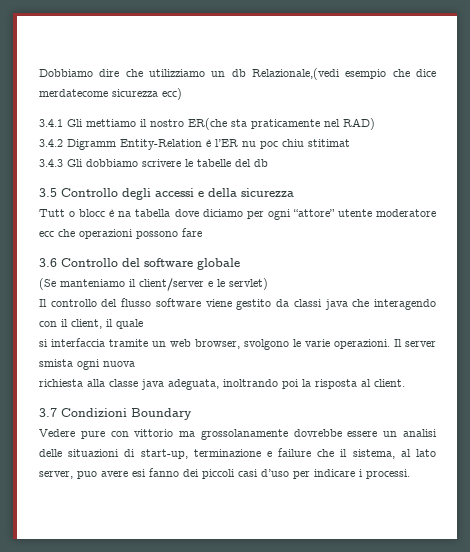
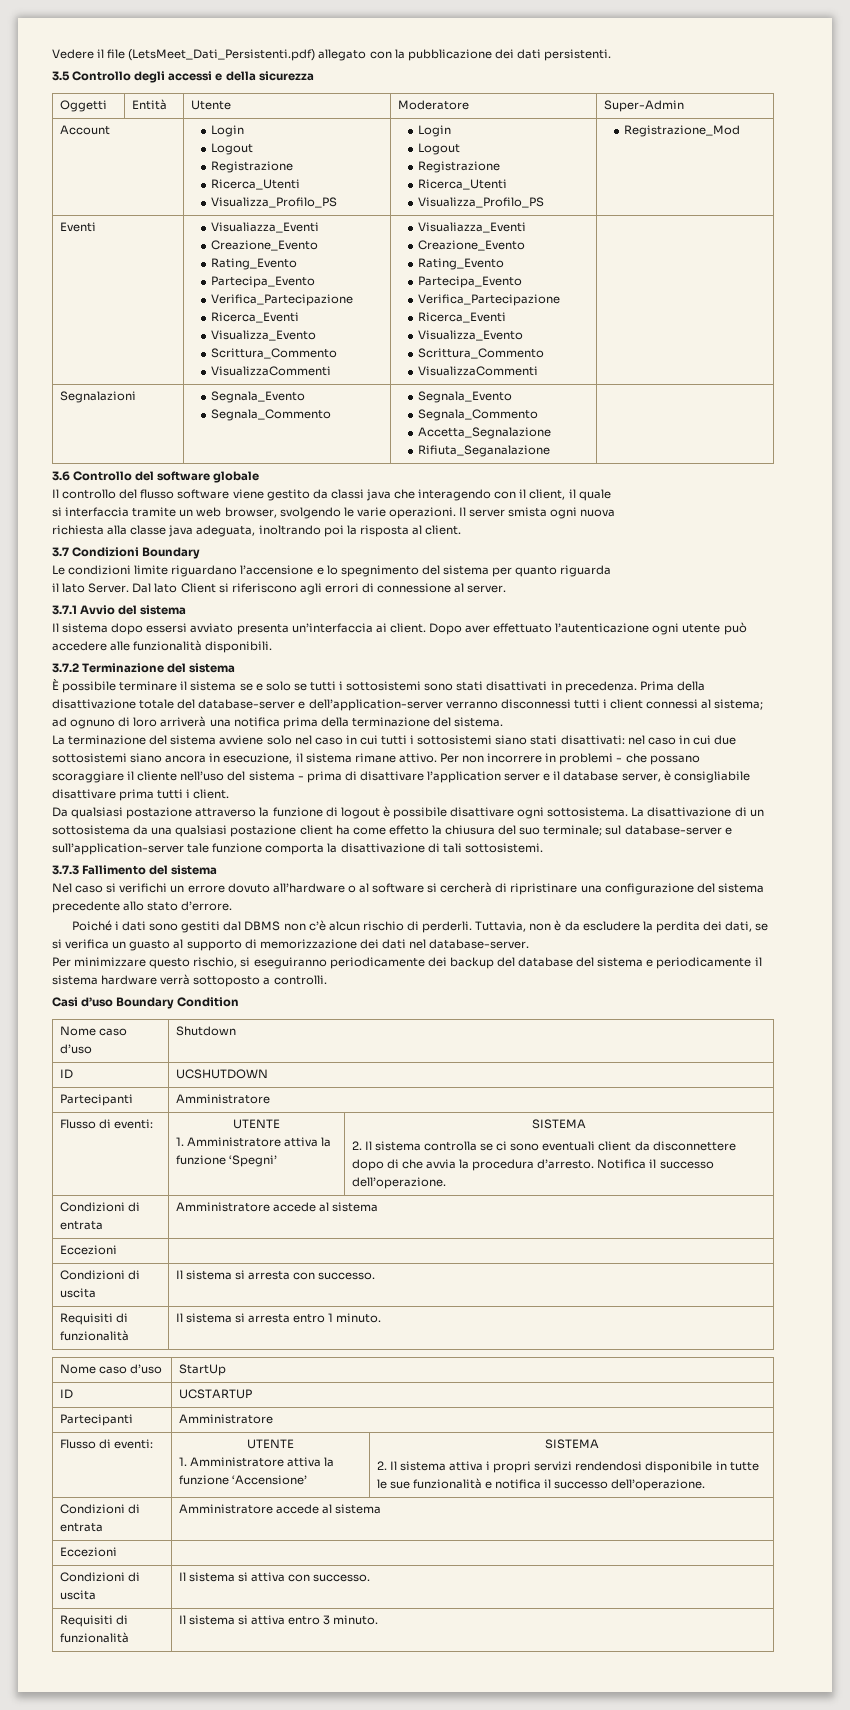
[39,68,436,80] [39,88,182,100] [39,118,375,130] [39,139,350,150] [39,159,268,167] Dobbiamo dire che utilizziamo un db Relazionale,(vedi esempio che dice merdatecome sicurezza ecc) // 3.4.1 Gli mettiamo il nostro ER(che sta praticamente nel RAD) // 3.4.2 Digramm Entity-Relation è l’ER nu poc chiu stitimat // 3.4.3 Gli dobbiamo scrivere le tabelle del db -> [52,49,612,61] Vedere il file (LetsMeet_Dati_Persistenti.pdf) allegato con la pubblicazione dei dati persistenti.
[39,209,436,220] [39,228,202,239] // Tutt o blocc è na tabella dove diciamo per ogni “attore” utente moderatore ecc che operazioni possono fare -> [59,100,107,112] [131,99,167,110] [190,100,231,110] [397,100,469,110] [603,100,684,112] [59,125,110,135] [211,125,245,137] [211,143,254,155] [211,161,294,173] [211,179,301,190] [211,197,338,208] [418,125,452,137] [418,143,461,155] [418,161,501,173] [418,179,508,190] [418,197,545,208] [624,125,741,137] [59,222,96,232] [211,222,320,233] [211,240,319,251] [211,258,298,270] [211,276,316,288] [211,294,354,306] [211,312,300,323] [211,330,317,341] [211,348,338,359] [211,366,332,376] [418,222,527,233] [418,240,526,251] [418,258,505,270] [418,276,523,288] [418,294,561,306] [418,312,507,323] [418,330,524,341] [418,348,545,359] [418,366,539,376] [59,391,136,403] [211,391,306,403] [211,409,332,421] [418,391,513,403] [418,409,539,421] [418,427,552,439] [418,445,551,457] // Oggetti | Entità | Utente | Moderatore | Super-Admin // Account | Login // Logout // Registrazione // Ricerca_Utenti // Visualizza_Profilo_PS | Login // Logout // Registrazione // Ricerca_Utenti // Visualizza_Profilo_PS | Registrazione_Mod // Eventi | Visualiazza_Eventi // Creazione_Evento // Rating_Evento // Partecipa_Evento // Verifica_Partecipazione // Ricerca_Eventi // Visualizza_Evento // Scrittura_Commento // VisualizzaCommenti | Visualiazza_Eventi // Creazione_Evento // Rating_Evento // Partecipa_Evento // Verifica_Partecipazione // Ricerca_Eventi // Visualizza_Evento // Scrittura_Commento // VisualizzaCommenti | // Segnalazioni | Segnala_Evento // Segnala_Commento | Segnala_Evento // Segnala_Commento // Accetta_Segnalazione // Rifiuta_Seganalazione |
[39,278,268,291] // (Se manteniamo il client/server e le servlet) -> (260, 477) none
[244,339,289,350] svolgono -> [279,507,341,519] svolgendo
[39,429,437,440] [39,448,437,459] [39,468,410,479] Vedere pure con vittorio ma grossolanamente dovrebbe essere un analisi delle situazioni di start-up, terminazione e failure che il sistema, al lato server, puo avere esi fanno dei piccoli casi d’uso per indicare i processi. -> [52,565,612,577] [52,583,507,595] [52,605,187,615] [52,622,747,635] [52,640,273,653] [52,663,236,673] [52,679,705,693] [52,699,764,711] [52,716,504,729] [52,735,737,745] [52,753,700,765] [52,770,750,783] [52,789,230,801] [52,806,764,819] [52,825,732,837] [52,843,543,855] [52,865,218,875] [52,882,764,895] [52,901,233,913] [71,920,769,933] [52,939,530,951] [52,957,762,969] [52,974,327,987] [52,997,240,1009] [59,1026,127,1036] [59,1044,92,1054] [175,1026,236,1036] [59,1069,73,1079] [175,1069,268,1079] [59,1094,133,1106] [175,1094,270,1104] [59,1119,153,1129] [233,1119,280,1129] [175,1137,331,1147] [175,1155,277,1167] [532,1119,586,1129] [351,1141,736,1151] [351,1159,714,1171] [351,1177,446,1189] [59,1202,140,1212] [59,1221,103,1230] [175,1202,378,1212] [59,1245,117,1255] [59,1270,140,1280] [59,1288,96,1298] [175,1270,376,1280] [59,1313,128,1325] [59,1330,129,1341] [175,1313,382,1323] [59,1364,162,1374] [178,1364,226,1376] [59,1389,73,1399] [178,1389,252,1399] [59,1414,133,1426] [178,1414,273,1424] [59,1439,153,1449] [247,1439,294,1449] [178,1457,334,1467] [178,1475,307,1485] [544,1439,599,1449] [376,1461,759,1473] [376,1478,706,1491] [59,1504,140,1514] [59,1523,103,1532] [178,1504,381,1514] [59,1547,117,1557] [59,1572,140,1582] [59,1590,96,1600] [178,1572,371,1582] [59,1615,128,1627] [59,1632,129,1643] [178,1615,379,1625] Le condizioni limite riguardano l’accensione e lo spegnimento del sistema per quanto riguarda // il lato Server. Dal lato Client si riferiscono agli errori di connessione al server. // 3.7.1 Avvio del sistema // Il sistema dopo essersi avviato presenta un’interfaccia ai client. Dopo aver effettuato l’autenticazione ogni utente può accedere alle funzionalità disponibili. // 3.7.2 Terminazione del sistema // È possibile terminare il sistema se e solo se tutti i sottosistemi sono stati disattivati in precedenza. Prima della disattivazione totale del database-server e dell’application-server verranno disconnessi tutti i client connessi al sistema; ad ognuno di loro arriverà una notifica prima della terminazione del sistema. // La terminazione del sistema avviene solo nel caso in cui tutti i sottosistemi siano stati disattivati: nel caso in cui due sottosistemi siano ancora in esecuzione, il sistema rimane attivo. Per non incorrere in problemi - che possano scoraggiare il cliente nell’uso del sistema - prima di disattivare l’application server e il database server, è consigliabile disattivare prima tutti i client. // Da qualsiasi postazione attraverso la funzione di logout è possibile disattivare ogni sottosistema. La disattivazione di un sottosistema da una qualsiasi postazione client ha come effetto la chiusura del suo terminale; sul database-server e sull’application-server tale funzione comporta la disattivazione di tali sottosistemi. // 3.7.3 Fallimento del sistema // Nel caso si verifichi un errore dovuto all’hardware o al software si cercherà di ripristinare una configurazione del sistema precedente allo stato d’errore. // Poiché i dati sono gestiti dal DBMS non c’è alcun rischio di perderli. Tuttavia, non è da escludere la perdita dei dati, se si verifica un guasto al supporto di memorizzazione dei dati nel database-server. // Per minimizzare questo rischio, si eseguiranno periodicamente dei backup del database del sistema e periodicamente il sistema hardware verrà sottoposto a controlli. // Casi d’uso Boundary Condition // Nome caso d’uso | Shutdown // ID | UCSHUTDOWN // Partecipanti | Amministratore // Flusso di eventi: | UTENTE // 1. Amministratore attiva la funzione ‘Spegni’ | SISTEMA // 2. Il sistema controlla se ci sono eventuali client da disconnettere dopo di che avvia la procedura d’arresto. Notifica il successo dell’operazione. // Condizioni di entrata | Amministratore accede al sistema // Eccezioni | // Condizioni di uscita | Il sistema si arresta con successo. // Requisiti di funzionalità | Il sistema si arresta entro 1 minuto. // Nome caso d’uso | StartUp // ID | UCSTARTUP // Partecipanti | Amministratore // Flusso di eventi: | UTENTE // 1. Amministratore attiva la funzione ‘Accensione’ | SISTEMA // 2. Il sistema attiva i propri servizi rendendosi disponibile in tutte le sue funzionalità e notifica il successo dell’operazione. // Condizioni di entrata | Amministratore accede al sistema // Eccezioni | // Condizioni di uscita | Il sistema si attiva con successo. // Requisiti di funzionalità | Il sistema si attiva entro 3 minuto.

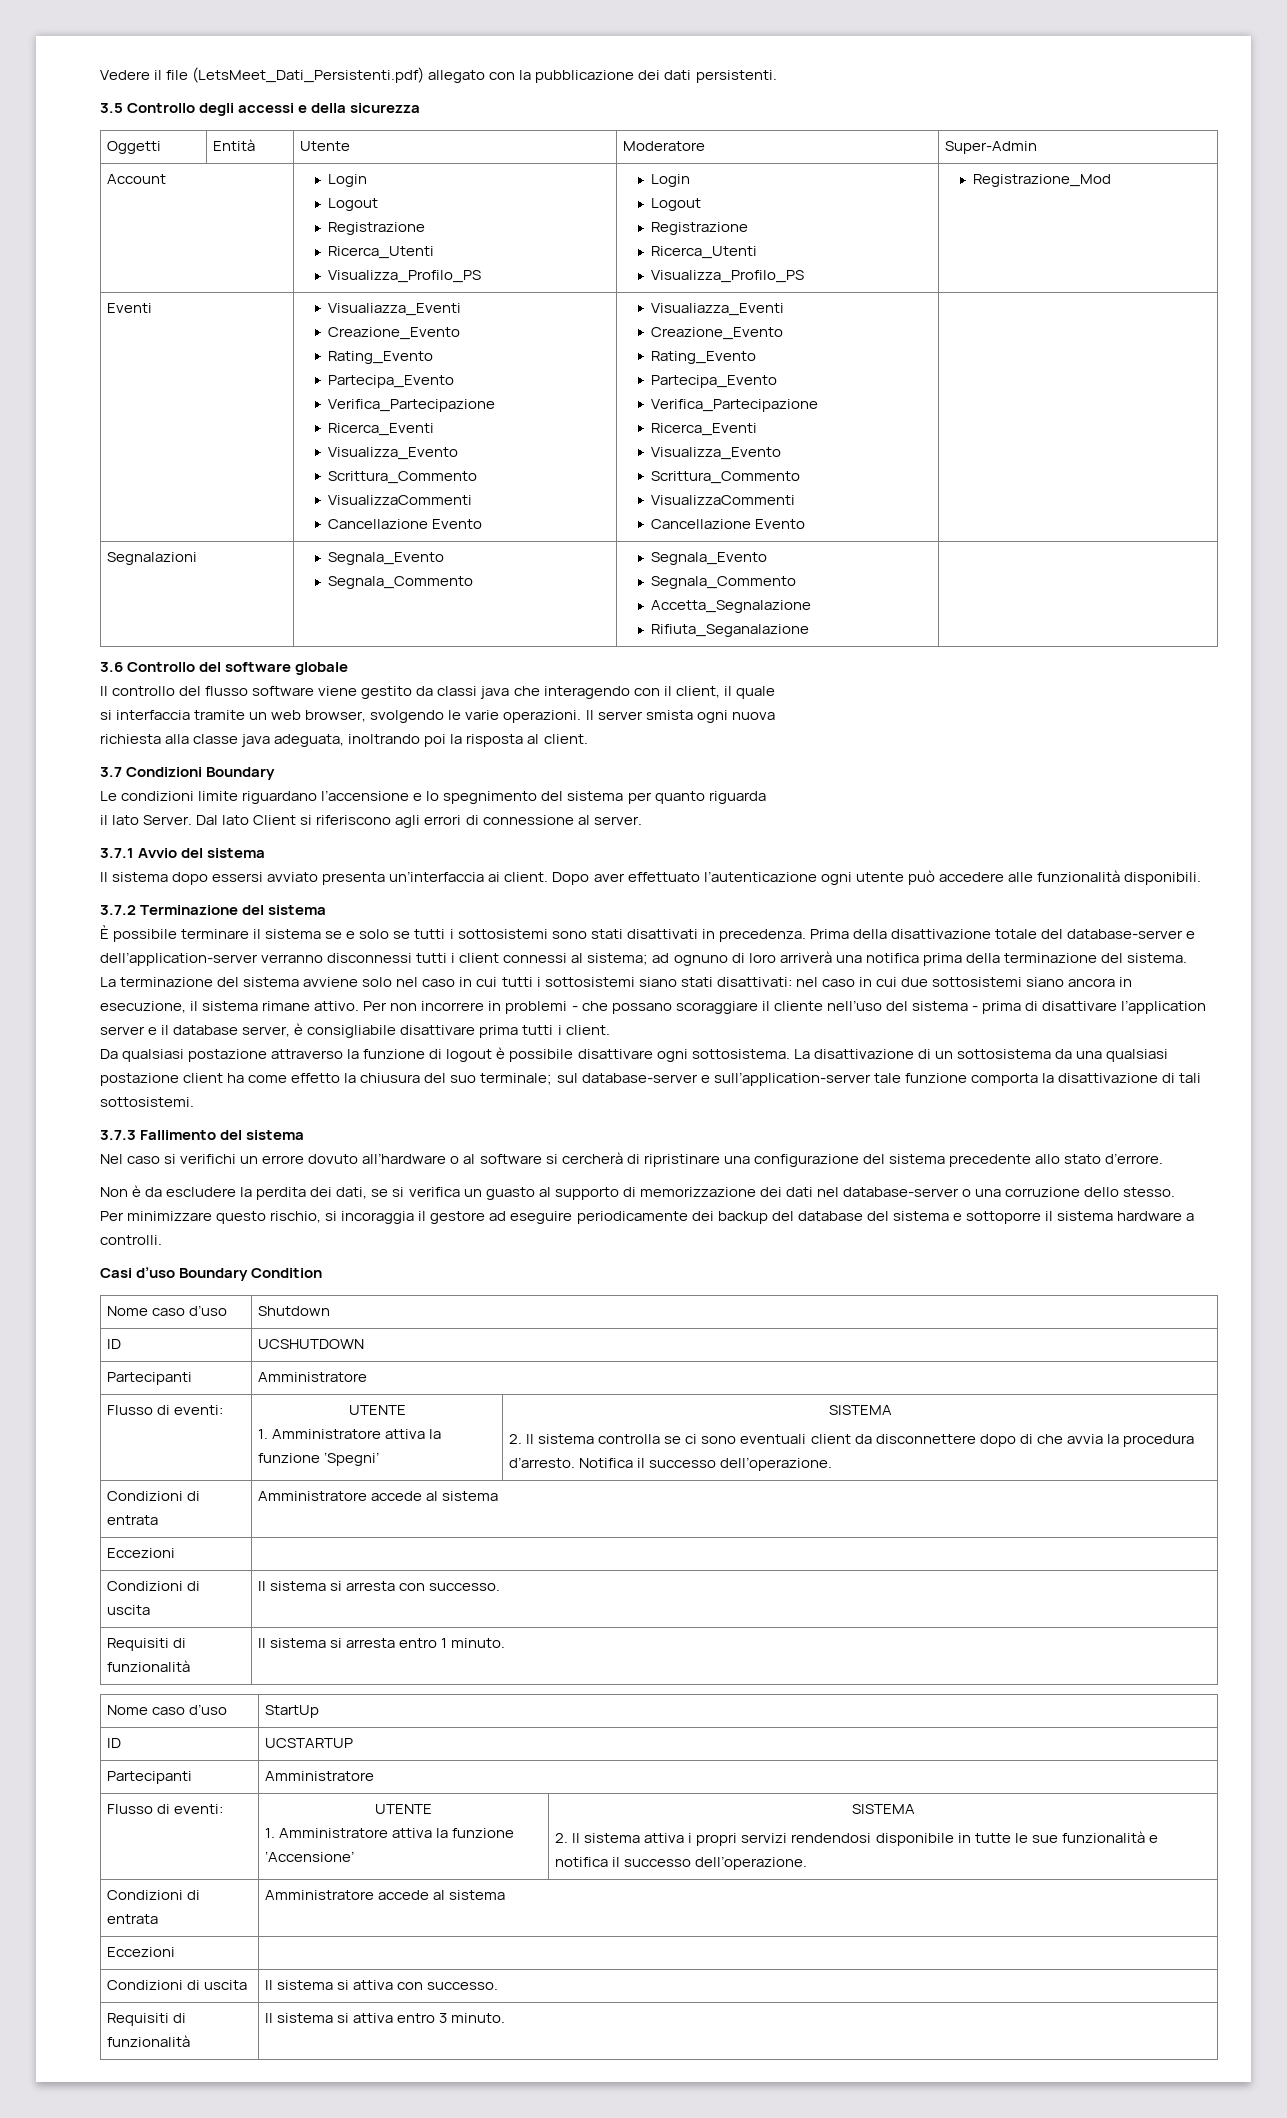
[418,222,527,233] [418,240,526,251] [418,258,505,270] [418,276,523,288] [418,294,561,306] [418,312,507,323] [418,330,524,341] [418,348,545,359] [418,366,539,376] | Visualiazza_Eventi // Creazione_Evento // Rating_Evento // Partecipa_Evento // Verifica_Partecipazione // Ricerca_Eventi // Visualizza_Evento // Scrittura_Commento // VisualizzaCommenti -> [328,519,483,529] [651,303,785,316] [651,327,784,340] [651,351,757,364] [651,375,778,388] [651,399,819,412] [651,423,758,436] [651,447,782,460] [651,471,801,484] [651,495,796,505] [651,519,806,529] // Cancellazione Evento | Visualiazza_Eventi // Creazione_Evento // Rating_Evento // Partecipa_Evento // Verifica_Partecipazione // Ricerca_Eventi // Visualizza_Evento // Scrittura_Commento // VisualizzaCommenti // Cancellazione Evento
[71,920,552,933] Poiché i dati sono gestiti dal DBMS non c’è alcun rischio di perderli. Tuttavia, non -> [100,1187,128,1197] Non
[429,939,530,949] database-server. -> [842,1187,1176,1197] database-server o una corruzione dello stesso.
[253,957,327,969] eseguiranno -> [341,1211,573,1224] incoraggia il gestore ad eseguire
[656,957,752,969] periodicamente -> [965,1211,1041,1224] sottoporre
[160,974,261,987] verrà sottoposto -> (1183, 1216) none

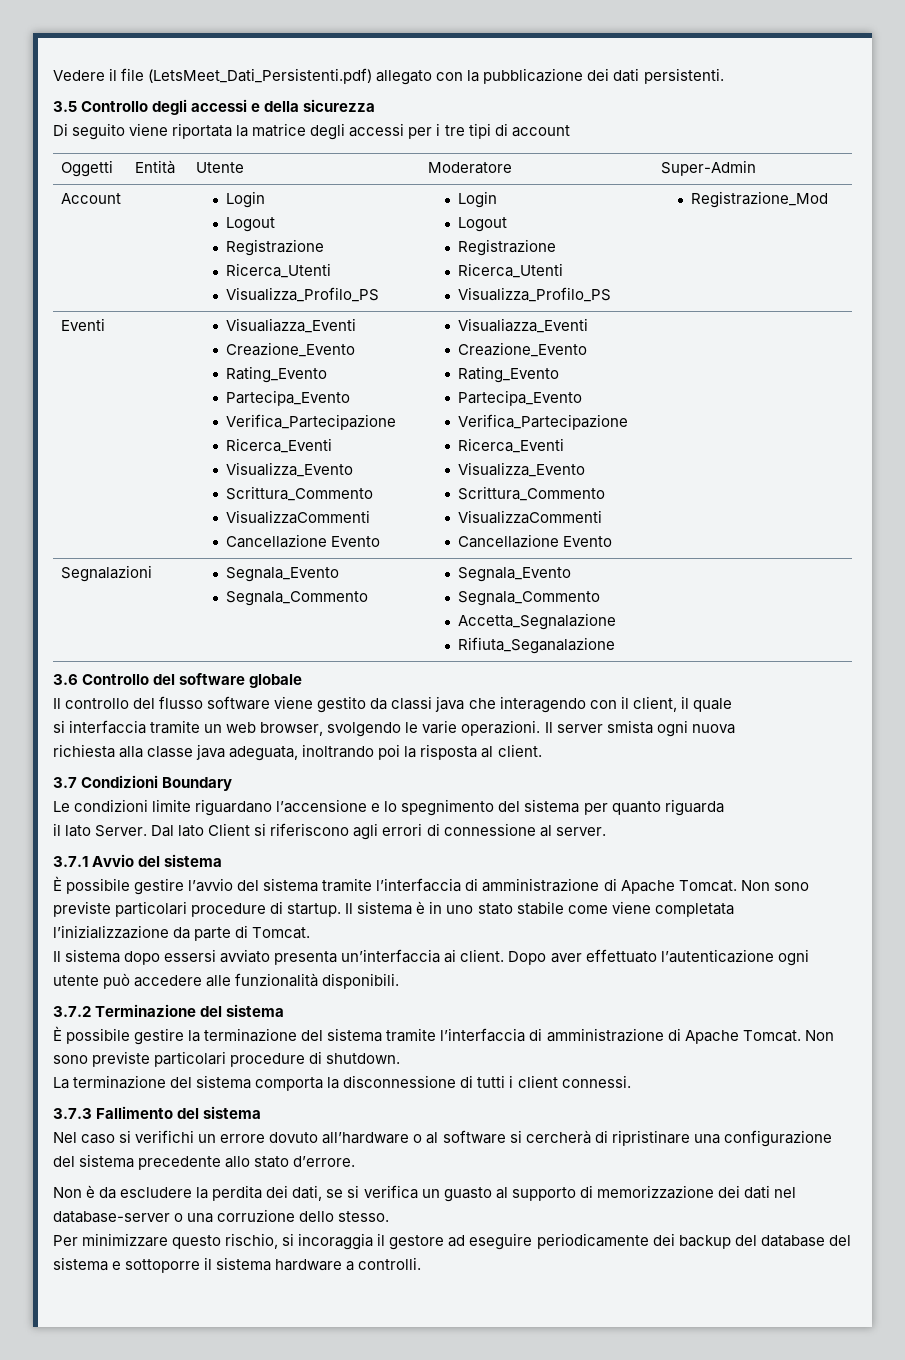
(421, 108) none -> [53,123,570,140] // Di seguito viene riportata la matrice degli accessi per i tre tipi di account
(266, 853) none -> [53,876,809,895] [53,901,734,917] [53,925,311,941] // È possibile gestire l’avvio del sistema tramite l’interfaccia di amministrazione di Apache Tomcat. Non sono previste particolari procedure di startup. Il sistema è in uno stato stabile come viene completata l’inizializzazione da parte di Tomcat.
[181,929,1196,942] [100,951,1187,966] [100,977,1133,987] [100,1000,1207,1014] [100,1023,610,1038] [100,1047,1168,1062] [100,1072,1201,1086] [100,1097,194,1107] terminare il sistema se e solo se tutti i sottosistemi sono stati disattivati in precedenza. Prima della disattivazione totale del database-server e dell’application-server verranno disconnessi tutti i client connessi al sistema; ad ognuno di loro arriverà una notifica prima della terminazione del sistema. // La terminazione del sistema avviene solo nel caso in cui tutti i sottosistemi siano stati disattivati: nel caso in cui due sottosistemi siano ancora in esecuzione, il sistema rimane attivo. Per non incorrere in problemi - che possano scoraggiare il cliente nell’uso del sistema - prima di disattivare l’application server e il database server, è consigliabile disattivare prima tutti i client. // Da qualsiasi postazione attraverso la funzione di logout è possibile disattivare ogni sottosistema. La disattivazione di un sottosistema da una qualsiasi postazione client ha come effetto la chiusura del suo terminale; sul database-server e sull’application-server tale funzione comporta la disattivazione di tali sottosistemi. -> [134,1028,834,1045] [53,1051,401,1067] [53,1075,631,1091] gestire la terminazione del sistema tramite l’interfaccia di amministrazione di Apache Tomcat. Non sono previste particolari procedure di shutdown. // La terminazione del sistema comporta la disconnessione di tutti i client connessi.
[100,1267,323,1281] [107,1305,228,1316] [258,1306,331,1316] [107,1339,122,1349] [258,1339,365,1349] [107,1372,193,1385] [258,1372,368,1382] [107,1405,224,1415] [348,1405,406,1415] [258,1429,442,1439] [258,1452,380,1466] [828,1405,892,1415] [509,1434,1194,1447] [509,1457,833,1471] [107,1491,201,1501] [107,1515,159,1525] [258,1491,499,1501] [107,1548,176,1558] [107,1581,201,1591] [107,1605,151,1615] [258,1581,501,1591] [107,1638,187,1651] [107,1660,191,1672] [258,1638,506,1648] [107,1704,228,1715] [265,1705,320,1718] [107,1738,122,1748] [265,1738,354,1748] [107,1771,193,1784] [265,1771,375,1781] [107,1804,224,1814] [375,1804,433,1814] [265,1828,515,1838] [265,1851,355,1862] [851,1804,915,1814] [555,1831,1158,1846] [555,1856,808,1870] [107,1890,201,1900] [107,1914,159,1924] [265,1890,506,1900] [107,1947,176,1957] [107,1980,248,1990] [265,1980,499,1990] [107,2013,187,2026] [107,2035,191,2047] [265,2013,506,2023] // Casi d’uso Boundary Condition // Nome caso d’uso | Shutdown // ID | UCSHUTDOWN // Partecipanti | Amministratore // Flusso di eventi: | UTENTE // 1. Amministratore attiva la funzione ‘Spegni’ | SISTEMA // 2. Il sistema controlla se ci sono eventuali client da disconnettere dopo di che avvia la procedura d’arresto. Notifica il successo dell’operazione. // Condizioni di entrata | Amministratore accede al sistema // Eccezioni | // Condizioni di uscita | Il sistema si arresta con successo. // Requisiti di funzionalità | Il sistema si arresta entro 1 minuto. // Nome caso d’uso | StartUp // ID | UCSTARTUP // Partecipanti | Amministratore // Flusso di eventi: | UTENTE // 1. Amministratore attiva la funzione ‘Accensione’ | SISTEMA // 2. Il sistema attiva i propri servizi rendendosi disponibile in tutte le sue funzionalità e notifica il successo dell’operazione. // Condizioni di entrata | Amministratore accede al sistema // Eccezioni | // Condizioni di uscita | Il sistema si attiva con successo. // Requisiti di funzionalità | Il sistema si attiva entro 3 minuto. -> (422, 1263) none

